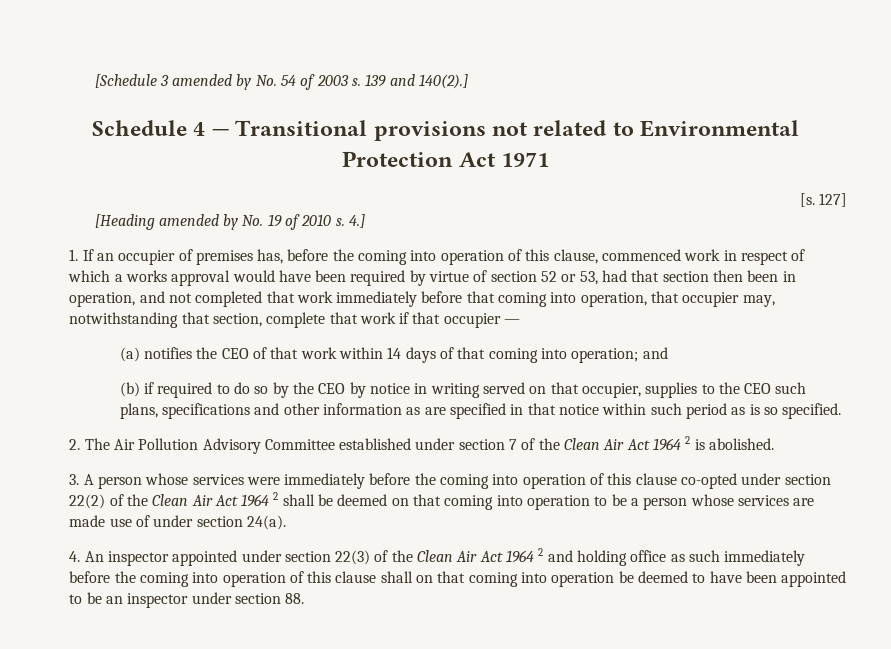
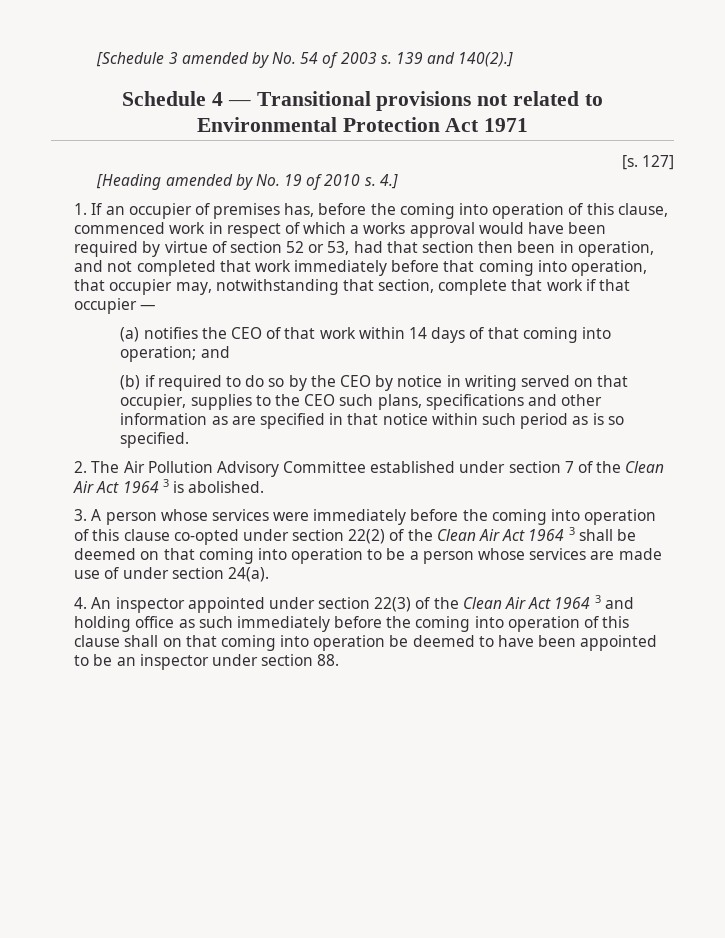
[685,436,691,444] 2 -> [162,479,169,487] 3
[273,492,279,500] 2 -> [568,527,575,535] 3
[538,548,544,556] 2 -> [594,595,601,603] 3

